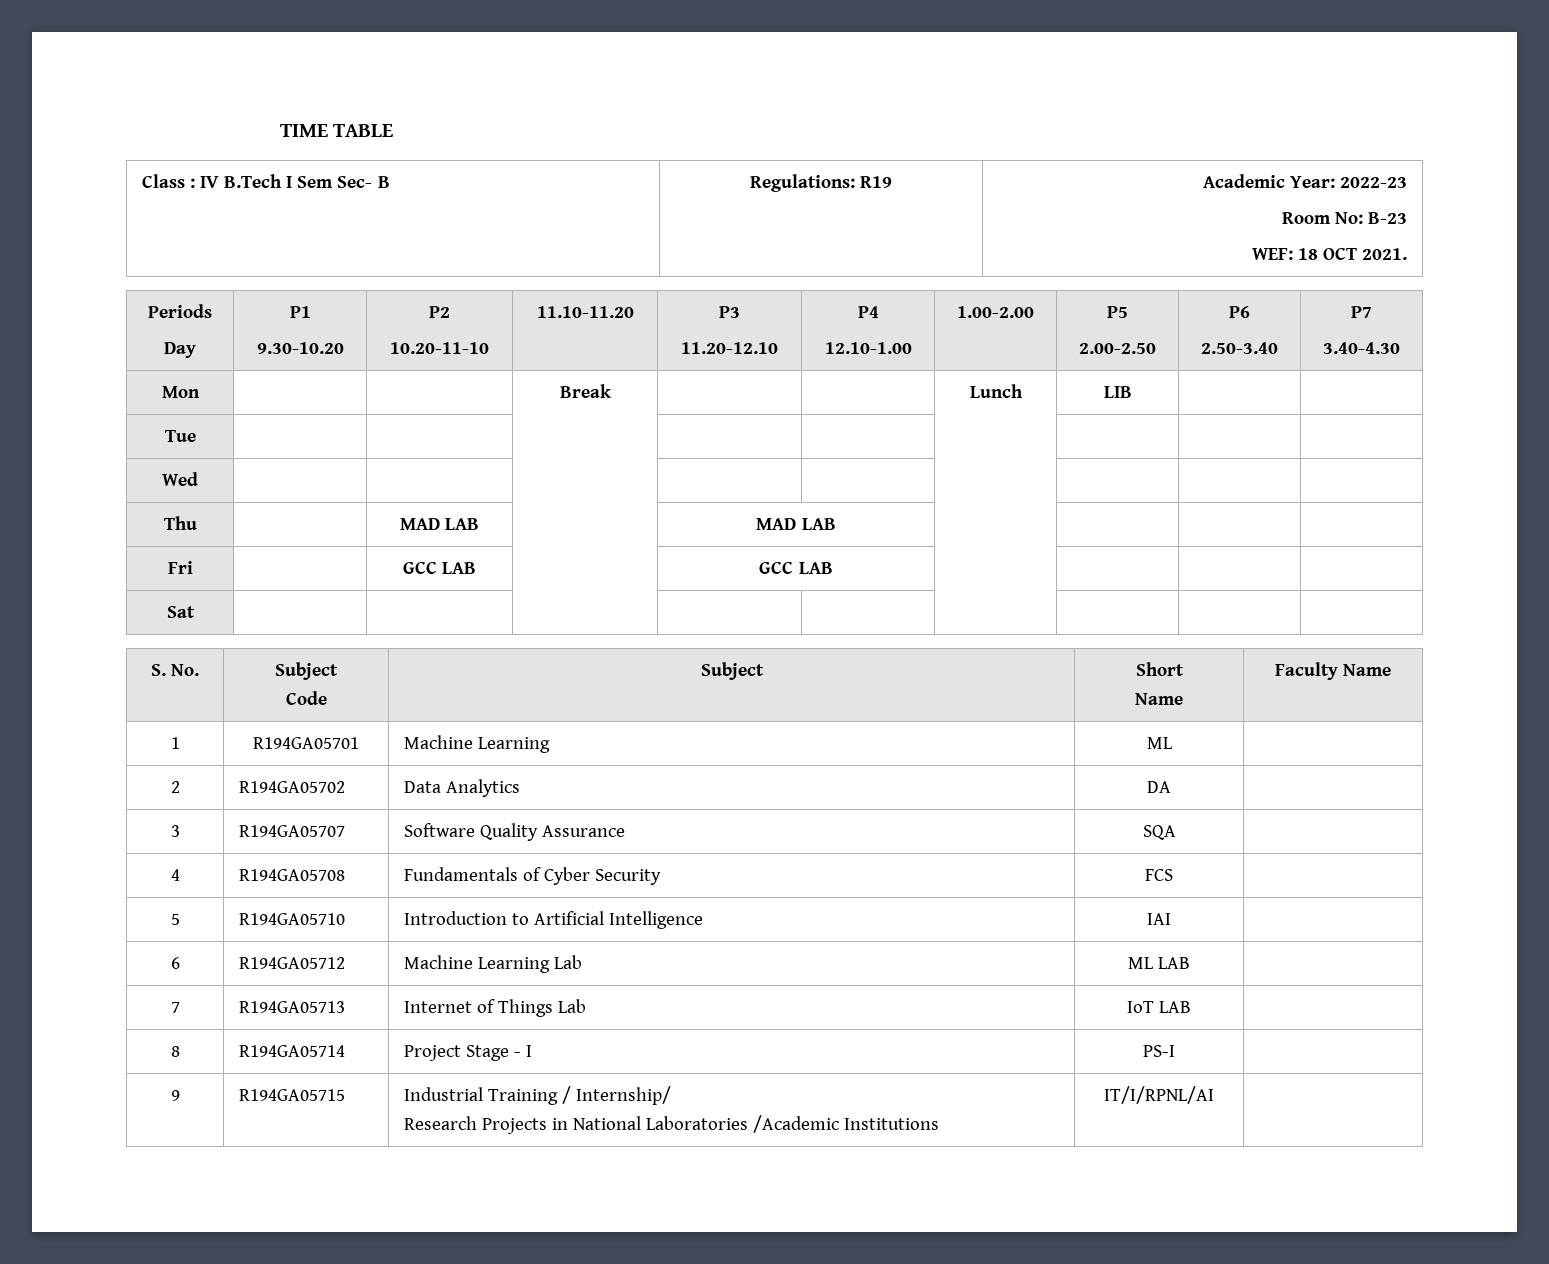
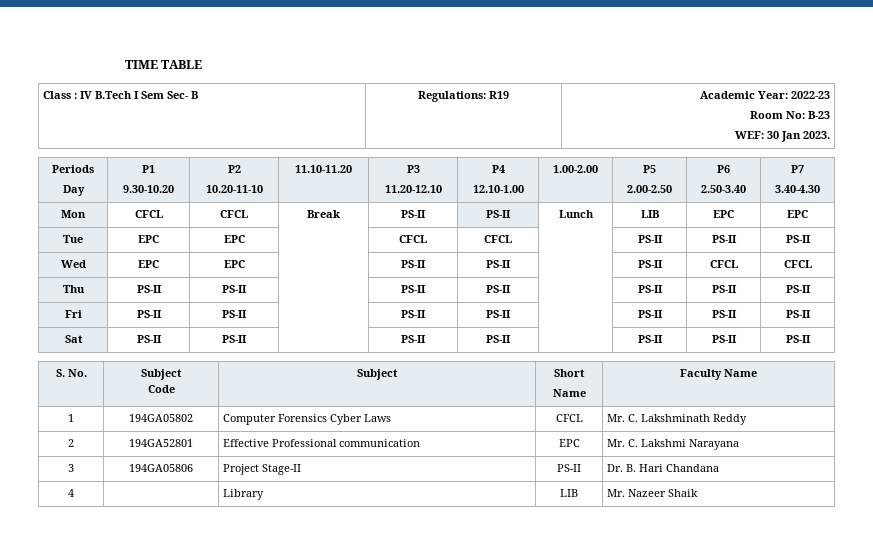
[1298,247,1408,260] 18 OCT 2021. -> [766,131,830,142] 30 Jan 2023.
(200, 392) | -> [134,210,163,218] [220,210,248,218] CFCL | CFCL
(611, 391) | -> [401,210,426,218] [486,210,511,218] PS-II | PS-II
(1132, 392) | -> [713,210,734,218] [787,210,808,218] EPC | EPC
[162,472,198,486] [163,516,197,530] [399,518,480,530] [756,518,836,530] [167,561,193,574] [402,561,477,574] [759,561,833,574] [166,606,195,618] | | | | | | | | // Wed | | | | | | | | | // Thu | | MAD LAB | | MAD LAB | | | | // Fri | | GCC LAB | | GCC LAB | | | | // Sat | | | | | | | | | -> [138,235,159,243] [223,235,245,243] [399,235,427,243] [484,235,512,243] [637,235,663,243] [711,235,737,243] [785,235,811,243] [60,260,86,268] [138,260,159,268] [223,260,245,268] [401,260,426,268] [486,260,511,268] [637,260,663,268] [709,260,738,268] [783,260,812,268] [62,285,85,293] [136,285,162,293] [222,285,247,293] [401,285,426,293] [486,285,511,293] [637,285,663,293] [711,285,737,293] [785,285,811,293] [64,310,82,318] [136,310,162,318] [222,310,247,318] [401,310,426,318] [486,310,511,318] [637,310,663,318] [711,310,737,318] [785,310,811,318] [64,335,83,343] [136,335,162,343] [222,335,247,343] [401,335,426,343] [486,335,511,343] [637,335,663,343] [711,335,737,343] [785,335,811,343] EPC | EPC | | CFCL | CFCL | | PS-II | PS-II | PS-II // Wed | EPC | EPC | | PS-II | PS-II | | PS-II | CFCL | CFCL // Thu | PS-II | PS-II | | PS-II | PS-II | | PS-II | PS-II | PS-II // Fri | PS-II | PS-II | | PS-II | PS-II | | PS-II | PS-II | PS-II // Sat | PS-II | PS-II | | PS-II | PS-II | | PS-II | PS-II | PS-II
[253,737,359,749] [403,735,550,753] [1146,737,1172,749] [170,781,180,793] [238,781,345,793] [403,779,520,797] [1147,781,1171,793] [170,825,180,837] [238,825,345,837] [403,823,625,841] [1142,825,1176,840] [170,869,180,881] [238,869,345,881] [403,867,662,885] [1145,869,1173,881] [170,914,180,925] [238,913,345,925] [403,911,704,929] [1147,913,1171,925] [170,957,180,969] [238,957,345,969] [403,955,582,973] [1127,957,1191,969] [170,1002,180,1013] [238,1001,345,1013] [403,999,587,1017] [1126,1001,1192,1013] [170,1046,180,1057] [238,1045,345,1057] [403,1045,533,1061] [1143,1045,1175,1057] [170,1090,180,1101] [238,1089,345,1101] [403,1086,672,1105] [403,1115,940,1134] [1104,1086,1214,1104] R194GA05701 | Machine Learning | ML | // 2 | R194GA05702 | Data Analytics | DA | // 3 | R194GA05707 | Software Quality Assurance | SQA | // 4 | R194GA05708 | Fundamentals of Cyber Security | FCS | // 5 | R194GA05710 | Introduction to Artificial Intelligence | IAI | // 6 | R194GA05712 | Machine Learning Lab | ML LAB | // 7 | R194GA05713 | Internet of Things Lab | IoT LAB | // 8 | R194GA05714 | Project Stage - I | PS-I | // 9 | R194GA05715 | Industrial Training / Internship/ // Research Projects in National Laboratories /Academic Institutions | IT/I/RPNL/AI | -> [129,414,193,422] [223,414,392,425] [555,414,583,422] [607,414,748,425] [68,439,74,447] [129,439,193,447] [223,439,421,447] [558,439,580,447] [607,439,740,450] [68,464,74,472] [129,464,193,472] [223,464,302,475] [557,464,581,472] [607,464,720,472] [68,489,74,497] [223,489,265,500] [560,489,578,497] [607,489,699,497] 194GA05802 | Computer Forensics Cyber Laws | CFCL | Mr. C. Lakshminath Reddy // 2 | 194GA52801 | Effective Professional communication | EPC | Mr. C. Lakshmi Narayana // 3 | 194GA05806 | Project Stage-II | PS-II | Dr. B. Hari Chandana // 4 | | Library | LIB | Mr. Nazeer Shaik

